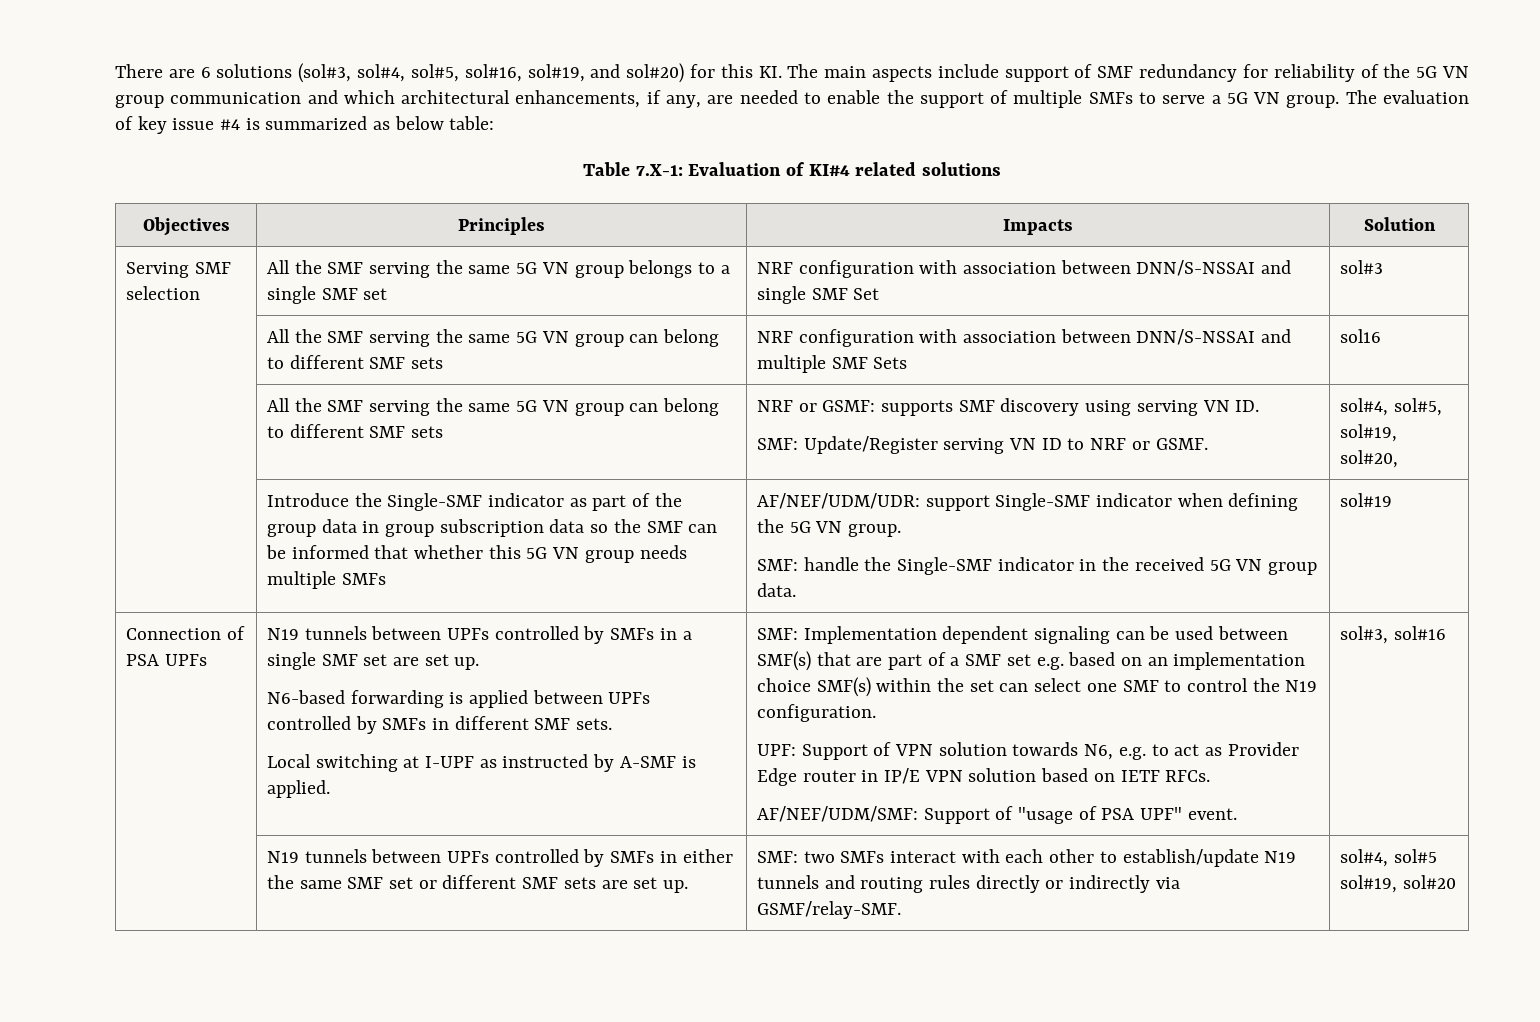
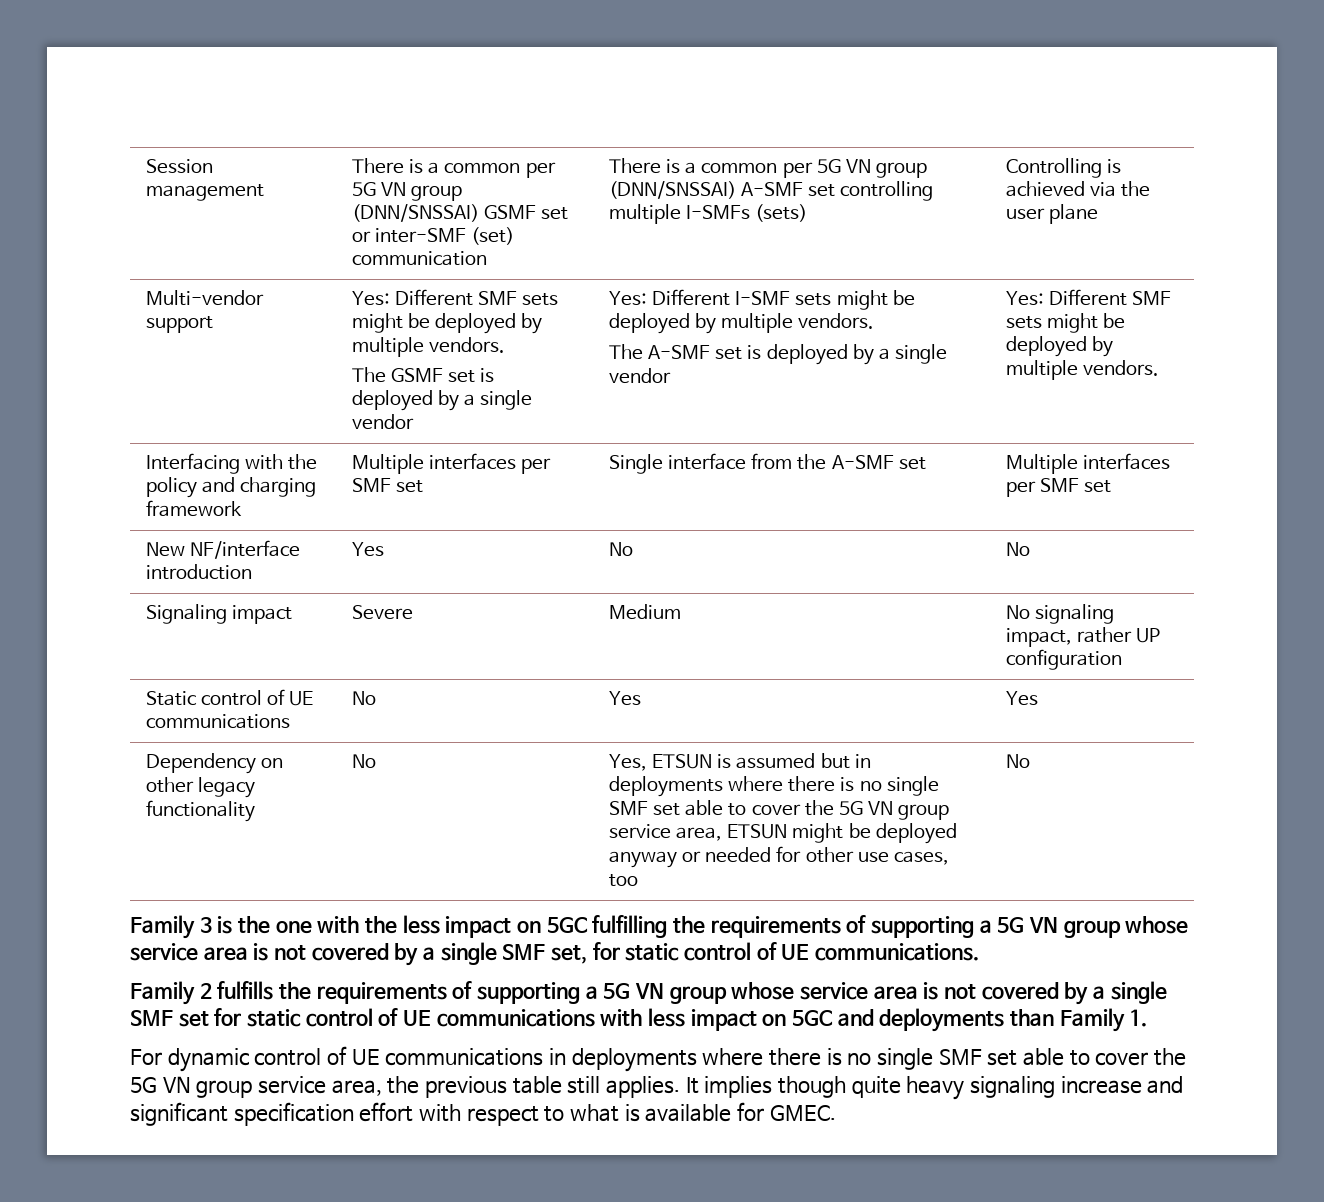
[115,63,1469,83] [115,90,1470,108] [115,116,495,134] [582,162,1002,176] [142,217,230,236] [458,217,545,235] [1003,219,1073,235] [1363,217,1436,231] [126,262,231,278] [126,286,201,300] [267,260,730,278] [267,286,388,304] [757,260,1292,278] [757,286,880,304] [1340,260,1384,274] [267,329,719,347] [267,355,444,369] [757,329,1292,347] [757,355,908,373] [1340,329,1382,343] [267,398,719,416] [267,424,444,438] [757,398,1260,416] [757,436,1208,454] [1340,398,1442,416] [1340,424,1398,442] [1340,450,1399,468] [267,493,682,511] [267,519,718,537] [266,545,687,563] [267,571,386,589] [757,493,1299,511] [757,519,902,537] [757,557,1317,575] [757,583,797,597] [1340,493,1393,507] [126,626,245,640] [126,654,207,666] [267,626,692,644] [267,652,480,670] [267,690,651,708] [267,716,613,734] [267,754,696,772] [267,780,331,798] [757,626,1288,644] [757,651,1306,671] [757,677,1318,697] [757,704,877,722] [757,742,1299,760] [757,768,1211,786] [757,806,1237,824] [1340,626,1446,644] [267,849,733,867] [267,875,688,893] [757,849,1297,867] [757,875,1180,893] [757,901,902,919] [1340,849,1437,867] [1340,875,1456,893] There are 6 solutions (sol#3, sol#4, sol#5, sol#16, sol#19, and sol#20) for this KI. The main aspects include support of SMF redundancy for reliability of the 5G VN group communication and which architectural enhancements, if any, are needed to enable the support of multiple SMFs to serve a 5G VN group. The evaluation of key issue #4 is summarized as below table: // Table 7.X-1: Evaluation of KI#4 related solutions // Objectives | Principles | Impacts | Solution // Serving SMF selection | All the SMF serving the same 5G VN group belongs to a single SMF set | NRF configuration with association between DNN/S-NSSAI and single SMF Set | sol#3 // | All the SMF serving the same 5G VN group can belong to different SMF sets | NRF configuration with association between DNN/S-NSSAI and multiple SMF Sets | sol16 // | All the SMF serving the same 5G VN group can belong to different SMF sets | NRF or GSMF: supports SMF discovery using serving VN ID. // SMF: Update/Register serving VN ID to NRF or GSMF. | sol#4, sol#5, sol#19, sol#20, // | Introduce the Single-SMF indicator as part of the group data in group subscription data so the SMF can be informed that whether this 5G VN group needs multiple SMFs | AF/NEF/UDM/UDR: support Single-SMF indicator when defining the 5G VN group. // SMF: handle the Single-SMF indicator in the received 5G VN group data. | sol#19 // Connection of PSA UPFs | N19 tunnels between UPFs controlled by SMFs in a single SMF set are set up. // N6-based forwarding is applied between UPFs controlled by SMFs in different SMF sets. // Local switching at I-UPF as instructed by A-SMF is applied. | SMF: Implementation dependent signaling can be used between SMF(s) that are part of a SMF set e.g. based on an implementation choice SMF(s) within the set can select one SMF to control the N19 configuration. // UPF: Support of VPN solution towards N6, e.g. to act as Provider Edge router in IP/E VPN solution based on IETF RFCs. // AF/NEF/UDM/SMF: Support of "usage of PSA UPF" event. | sol#3, sol#16 // | N19 tunnels between UPFs controlled by SMFs in either the same SMF set or different SMF sets are set up. | SMF: two SMFs interact with each other to establish/update N19 tunnels and routing rules directly or indirectly via GSMF/relay-SMF. | sol#4, sol#5 sol#19, sol#20 -> [146,159,214,174] [146,184,265,201] [352,158,556,178] [352,182,463,201] [352,204,569,222] [352,227,515,245] [352,251,488,266] [609,158,928,178] [609,181,934,201] [609,204,808,224] [1006,158,1122,178] [1006,181,1151,197] [1006,204,1099,224] [146,290,265,306] [146,316,214,333] [352,289,559,306] [352,313,543,334] [352,337,506,357] [352,367,495,383] [352,390,533,411] [352,414,415,430] [609,289,915,310] [609,313,875,334] [609,344,948,365] [609,368,672,384] [1006,289,1172,306] [1006,313,1126,333] [1006,336,1114,357] [1006,360,1160,380] [146,453,318,474] [146,477,317,498] [146,500,243,517] [352,453,552,474] [352,478,424,493] [609,453,926,474] [1006,453,1171,474] [1006,478,1112,497] [146,540,301,559] [146,564,253,580] [352,542,385,557] [609,542,634,556] [1006,542,1031,556] [146,604,293,624] [352,605,414,620] [609,604,682,620] [1006,604,1115,624] [1006,627,1161,647] [1006,649,1123,670] [146,689,314,706] [146,714,291,729] [352,691,377,705] [609,691,642,706] [1006,691,1039,706] [146,753,284,774] [146,777,256,798] [146,800,256,822] [352,754,377,768] [609,753,871,771] [609,776,939,797] [609,800,950,820] [609,823,957,844] [609,846,949,868] [609,874,639,887] [1006,754,1031,768] [130,915,1189,939] [130,942,979,966] [130,981,1167,1005] [130,1008,1148,1032] [130,1046,1186,1072] [130,1076,1184,1100] [130,1102,836,1126] Session management | There is a common per 5G VN group (DNN/SNSSAI) GSMF set or inter-SMF (set) communication | There is a common per 5G VN group (DNN/SNSSAI) A-SMF set controlling multiple I-SMFs (sets) | Controlling is achieved via the user plane // Multi-vendor support | Yes: Different SMF sets might be deployed by multiple vendors. // The GSMF set is deployed by a single vendor | Yes: Different I-SMF sets might be deployed by multiple vendors. // The A-SMF set is deployed by a single vendor | Yes: Different SMF sets might be deployed by multiple vendors. // Interfacing with the policy and charging framework | Multiple interfaces per SMF set | Single interface from the A-SMF set | Multiple interfaces per SMF set // New NF/interface introduction | Yes | No | No // Signaling impact | Severe | Medium | No signaling impact, rather UP configuration // Static control of UE communications | No | Yes | Yes // Dependency on other legacy functionality | No | Yes, ETSUN is assumed but in deployments where there is no single SMF set able to cover the 5G VN group service area, ETSUN might be deployed anyway or needed for other use cases, too | No // Family 3 is the one with the less impact on 5GC fulfilling the requirements of supporting a 5G VN group whose service area is not covered by a single SMF set, for static control of UE communications. // Family 2 fulfills the requirements of supporting a 5G VN group whose service area is not covered by a single SMF set for static control of UE communications with less impact on 5GC and deployments than Family 1. // For dynamic control of UE communications in deployments where there is no single SMF set able to cover the 5G VN group service area, the previous table still applies. It implies though quite heavy signaling increase and significant specification effort with respect to what is available for GMEC.

